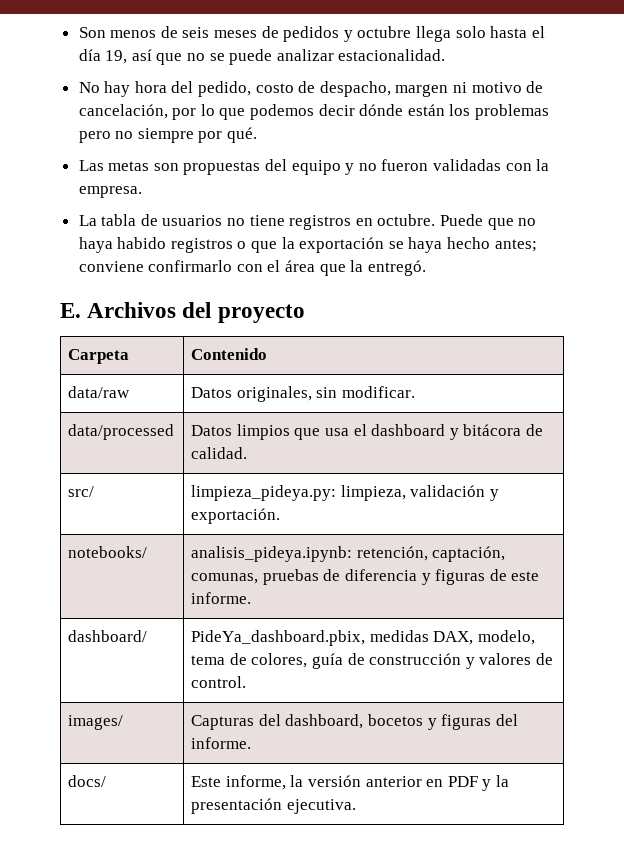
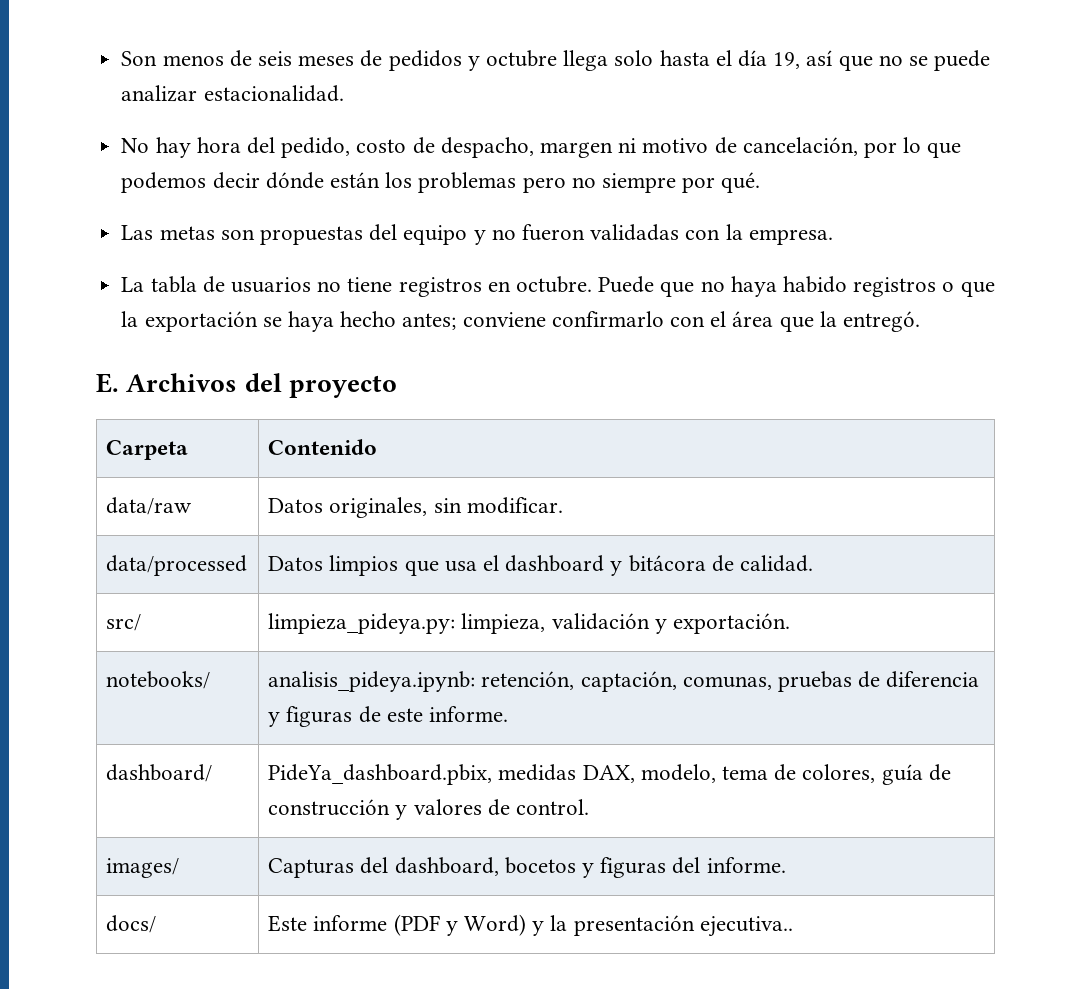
[225,775,478,790] informe, la versión anterior en PDF -> [313,914,527,936] informe (PDF y Word)
[286,799,356,814] ejecutiva. -> [699,916,793,937] ejecutiva..

